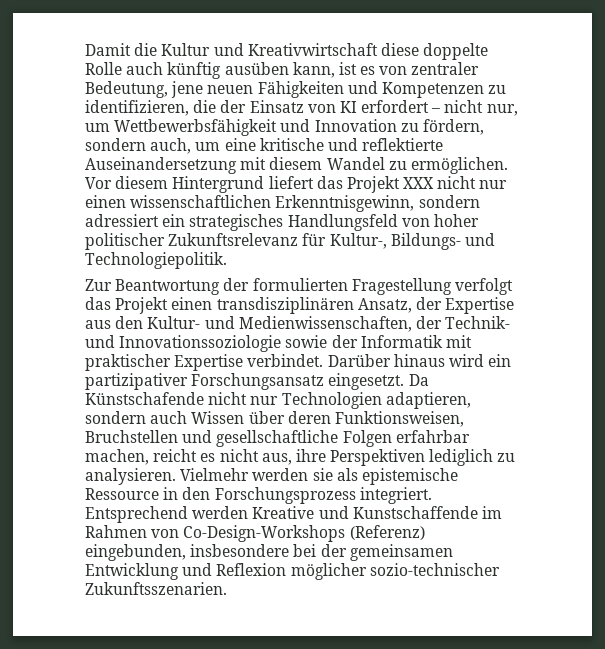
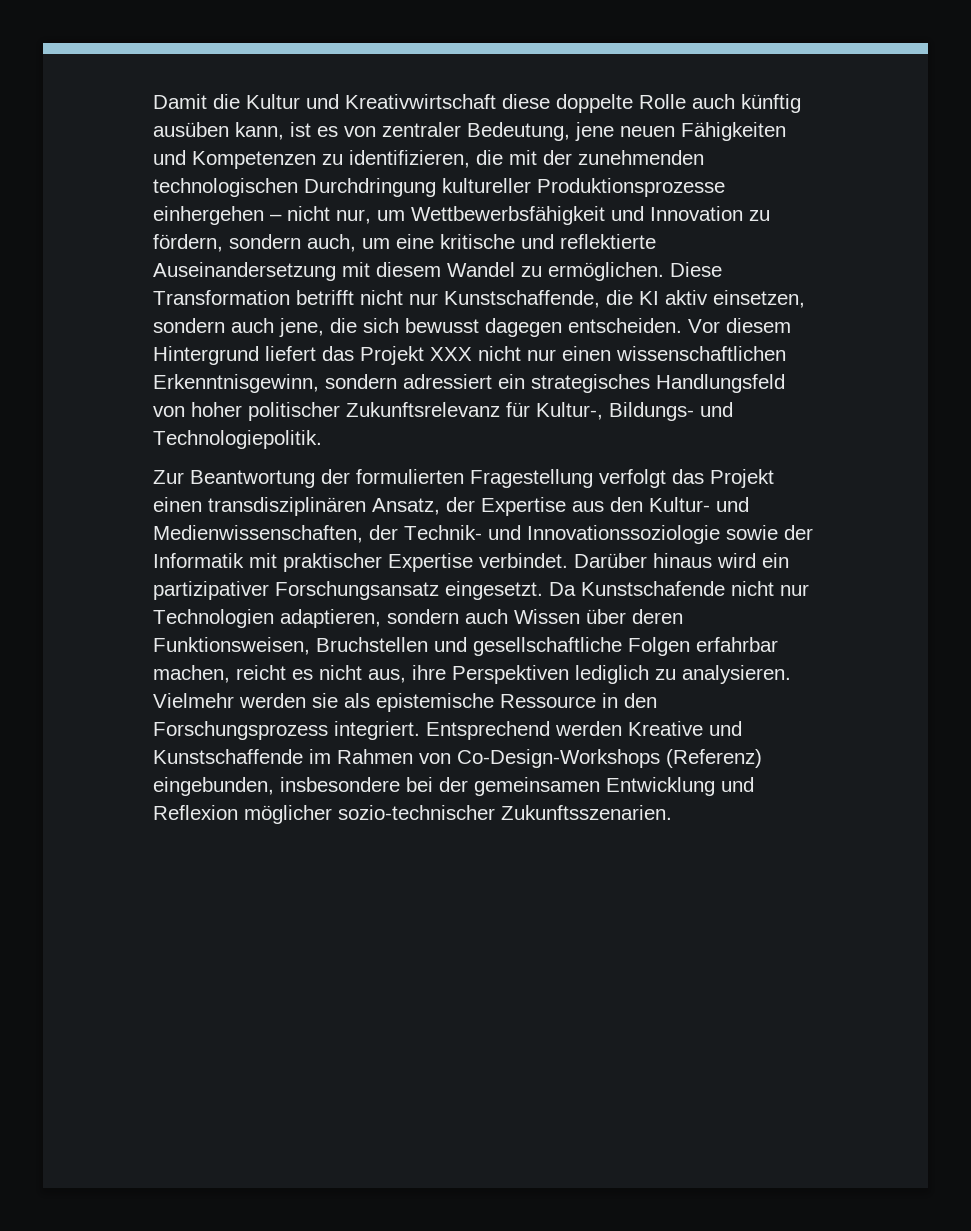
[220,100,430,113] der Einsatz von KI erfordert -> [509,150,704,165] [153,178,725,197] [153,206,264,225] mit der zunehmenden technologischen Durchdringung kultureller Produktionsprozesse einhergehen
(508, 165) none -> [670,262,722,277] [153,290,805,308] [153,318,682,337] Diese Transformation betrifft nicht nur Kunstschaffende, die KI aktiv einsetzen, sondern auch jene, die sich bewusst dagegen entscheiden.
[85,392,204,405] Künstschafende -> [581,581,725,596] Kunstschafende

